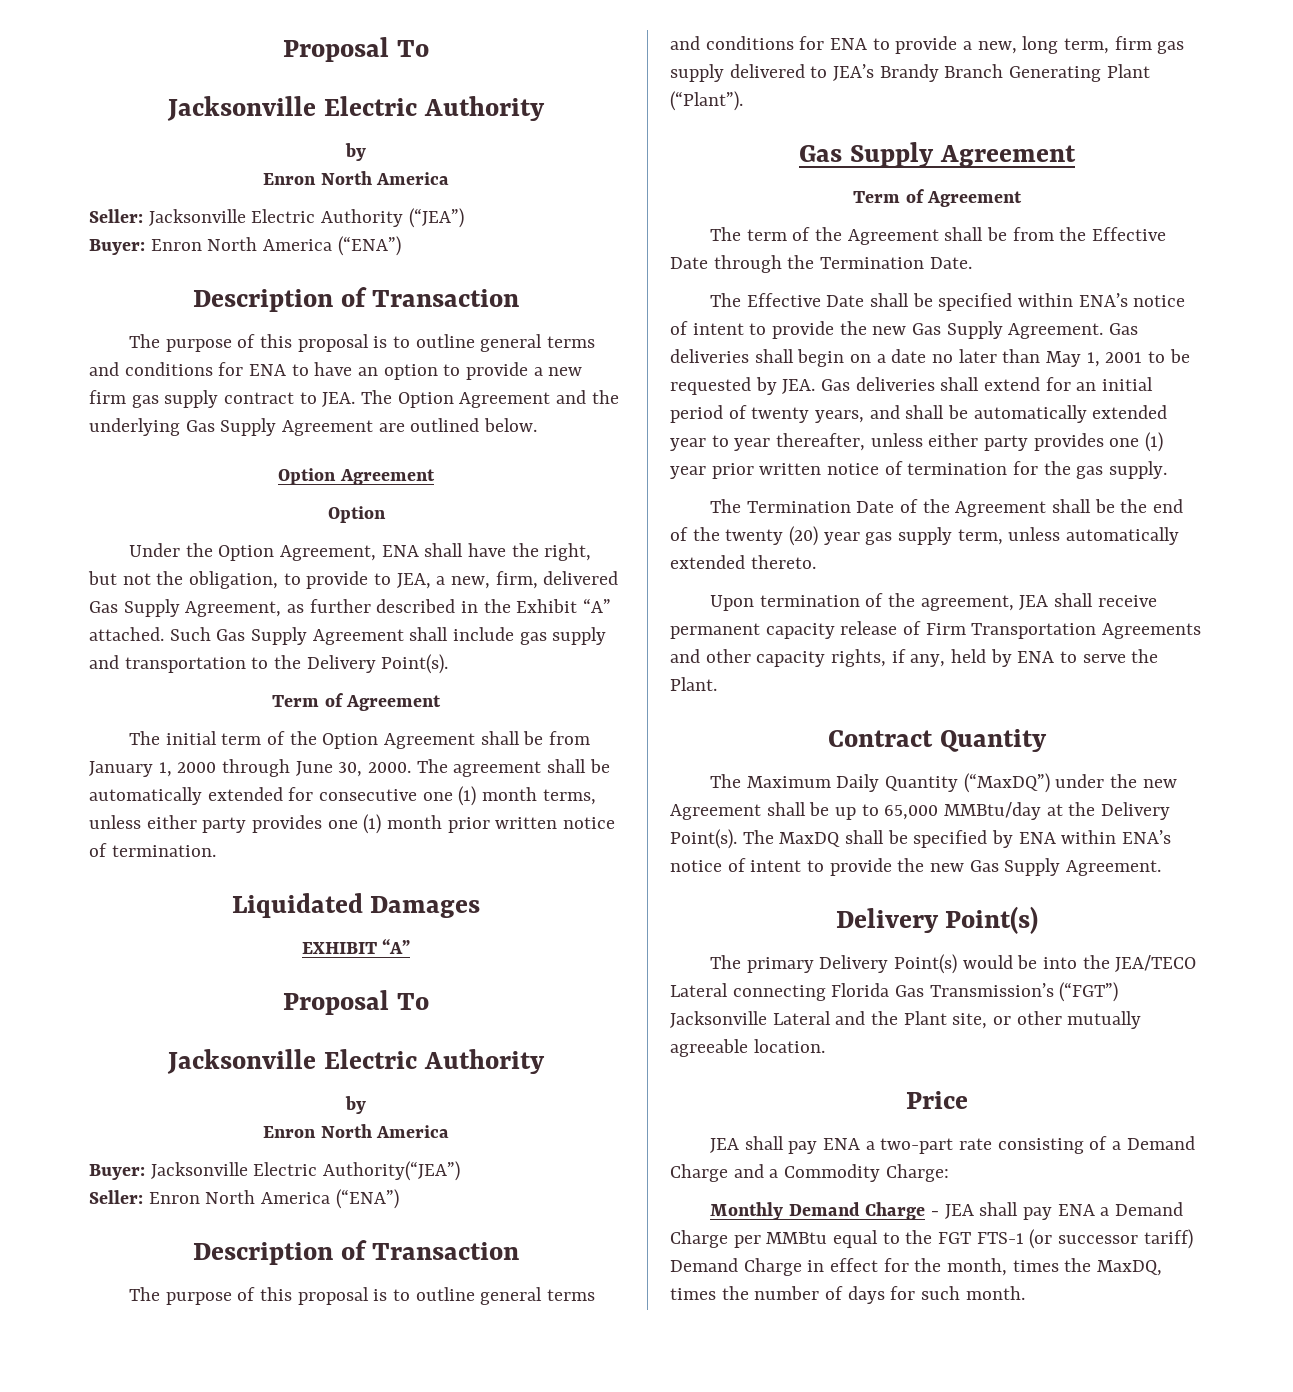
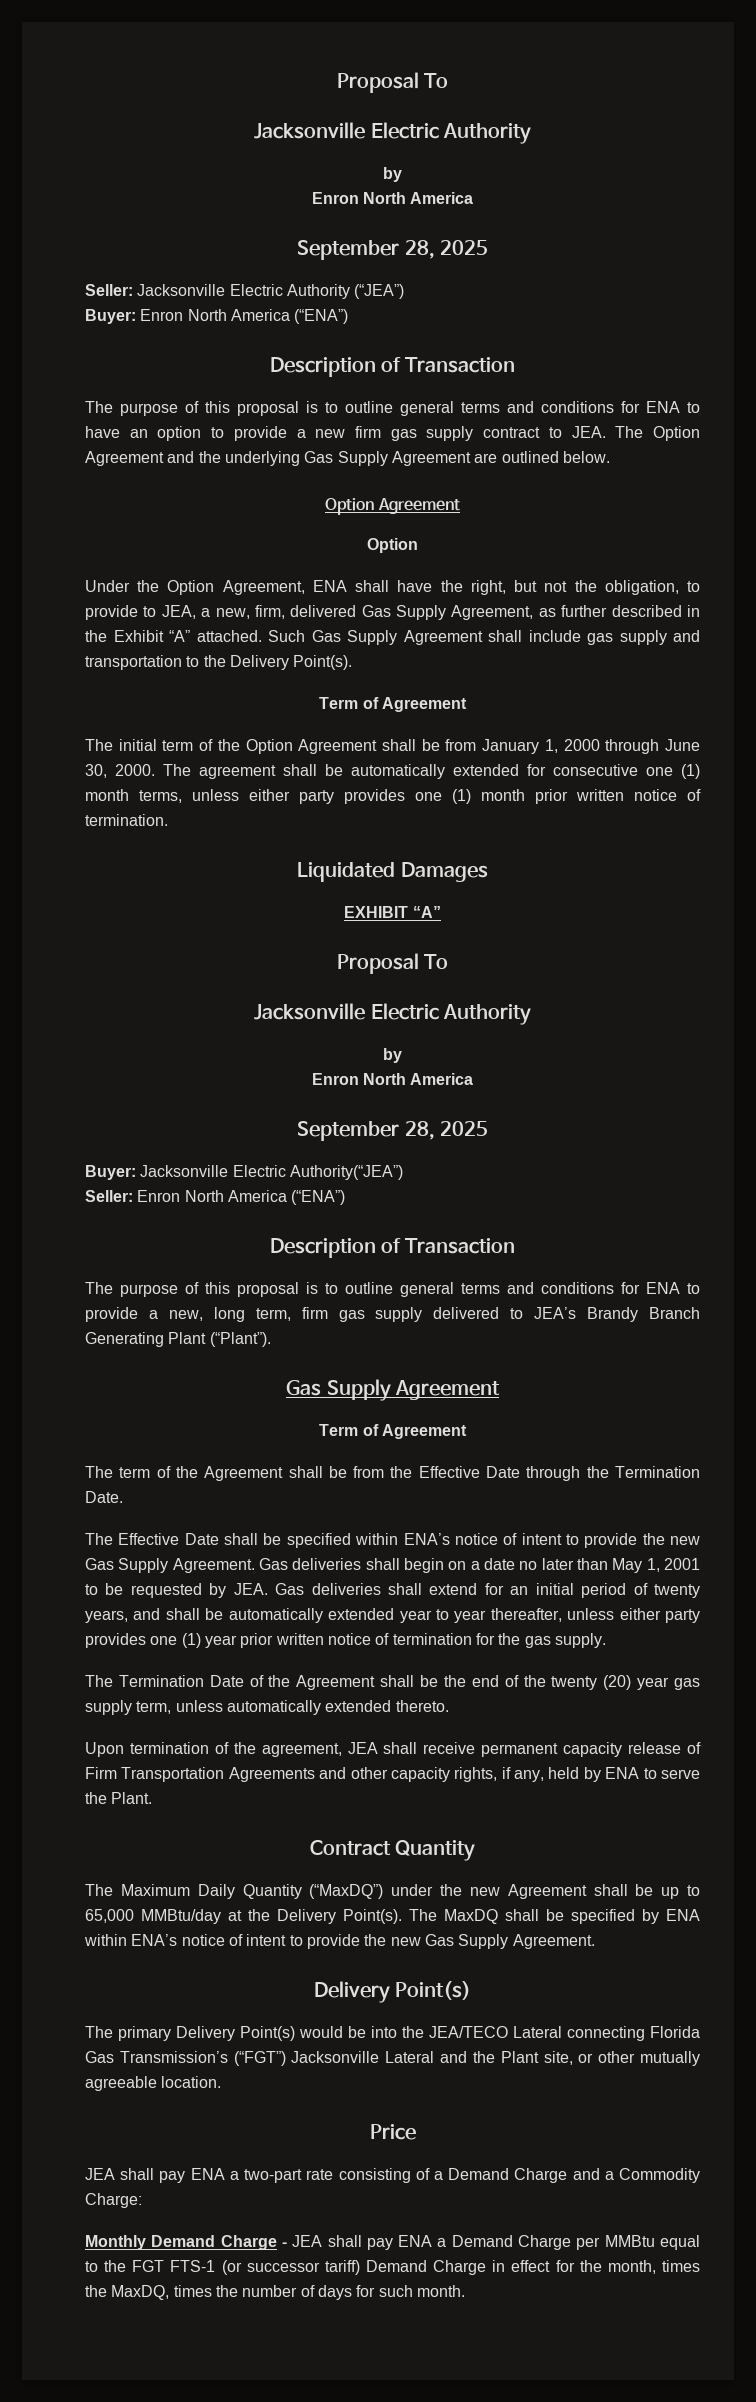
[283,37,429,62] [167,96,545,121] [345,143,366,161] [262,171,450,185] Proposal To // Jacksonville Electric Authority // by // Enron North America -> [336,72,449,93] [254,122,531,144] [383,167,402,182] [311,192,474,204] [297,240,488,260] Proposal To // Jacksonville Electric Authority // by // Enron North America // September 28, 2025
(450, 1131) none -> [297,1121,488,1141] // September 28, 2025

